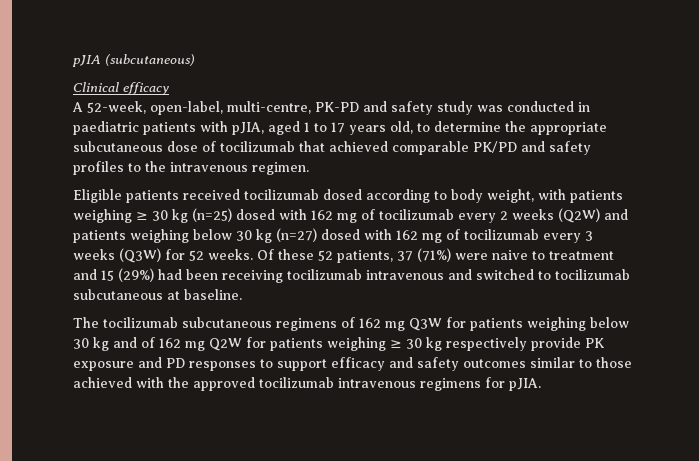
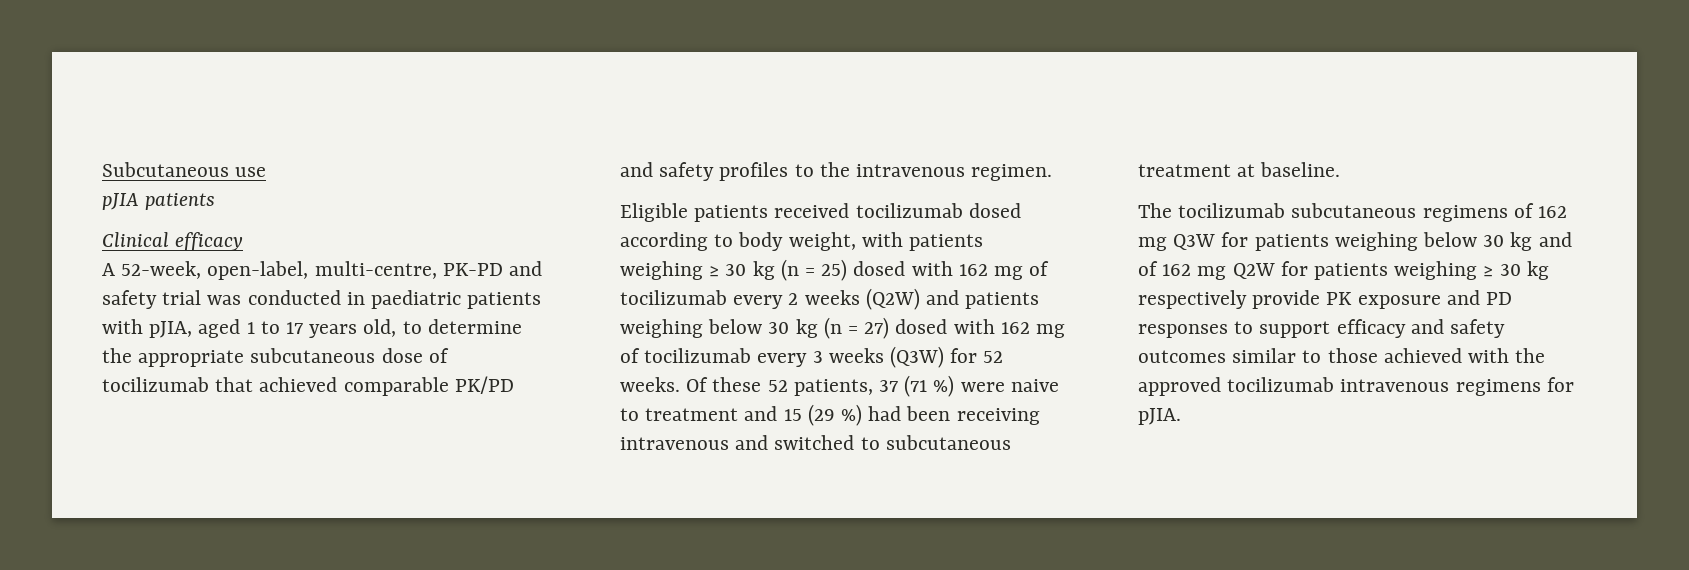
[72,54,195,67] pJIA (subcutaneous) -> [102,162,267,177] [102,193,216,210] Subcutaneous use // pJIA patients
[437,101,473,115] study -> [162,290,202,305] trial
[192,208,232,222] (n=25) -> [780,259,848,281] (n = 25)
[276,228,317,242] (n=27) -> [823,317,890,339] (n = 27)
[417,248,451,262] (71%) -> [904,375,955,397] (71 %)
[118,268,154,282] (29%) -> [807,404,863,426] (29 %)
[287,269,362,280] tocilizumab -> (1040, 416) none
[555,269,630,280] [73,289,163,300] tocilizumab subcutaneous -> [885,435,1011,450] [1138,164,1231,177] subcutaneous treatment

